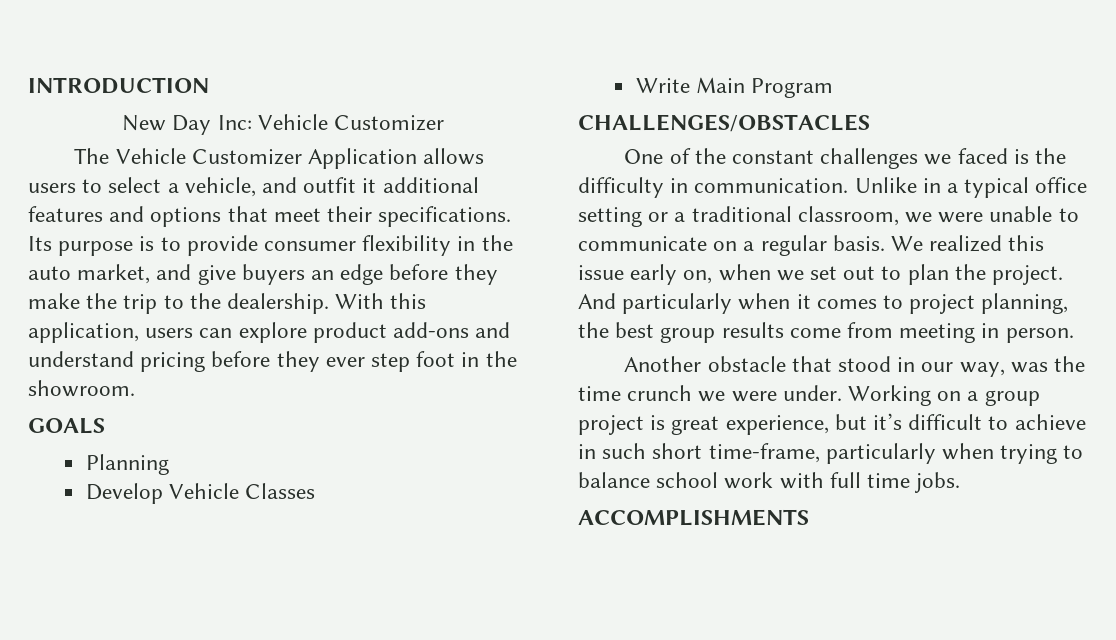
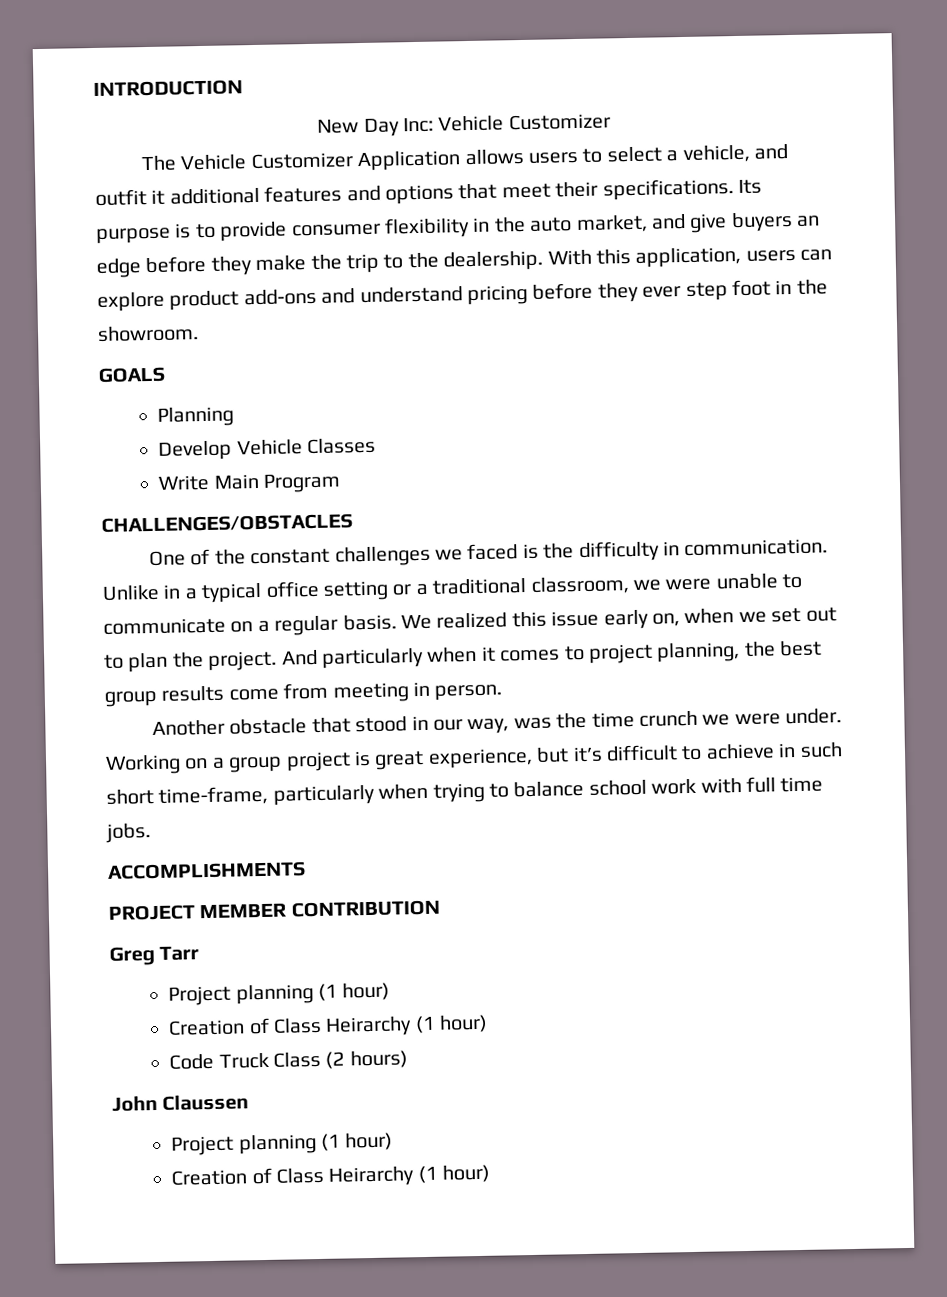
(809, 517) none -> [108,899,440,921] [109,946,200,966] [168,982,391,1006] [168,1014,489,1037] [169,1050,408,1070] [112,1094,250,1112] [171,1132,394,1156] [171,1164,491,1187] // PROJECT MEMBER CONTRIBUTION // Greg Tarr // Project planning (1 hour) // Creation of Class Heirarchy (1 hour) // Code Truck Class (2 hours) // John Claussen // Project planning (1 hour) // Creation of Class Heirarchy (1 hour)

